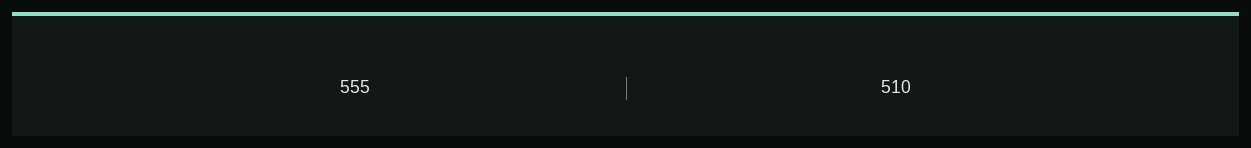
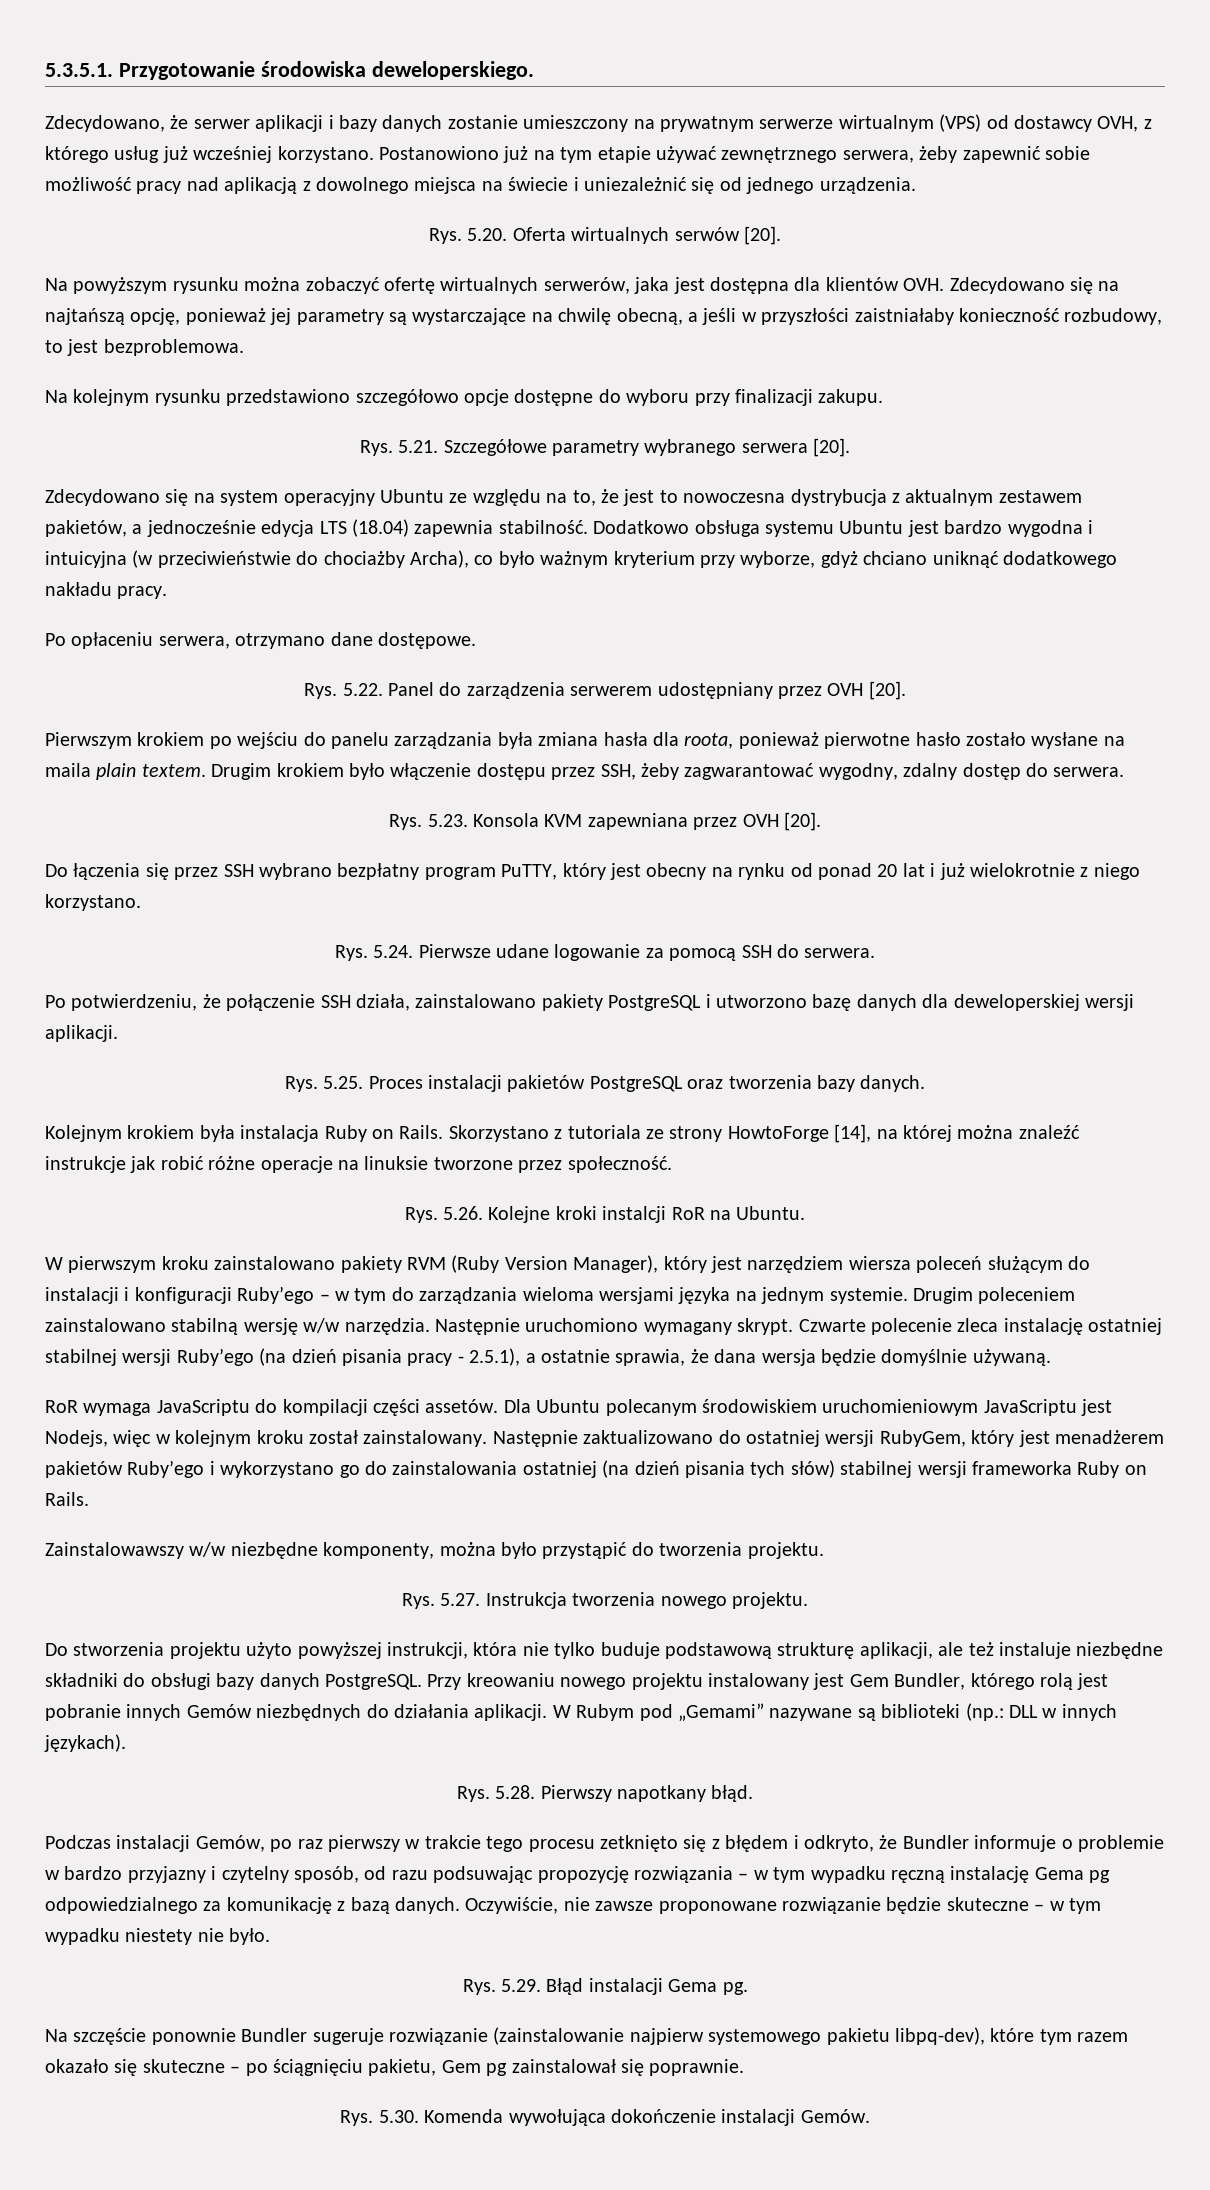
[340,80,370,93] [881,80,911,93] 555 // 510 -> [45,61,534,80] [45,114,1152,132] [45,146,1090,163] [45,177,916,194] [429,226,781,245] [45,277,1120,294] [45,308,1163,325] [45,339,244,356] [45,389,884,406] [359,438,851,457] [45,489,1082,506] [45,519,1093,537] [45,550,1117,568] [45,582,168,599] [45,632,476,649] [304,681,906,700] [45,732,1125,749] [45,763,1125,780] [389,812,821,831] [45,863,1140,880] [45,894,141,911] [334,944,876,961] [45,994,1134,1011] [45,1025,118,1042] [284,1075,926,1092] [45,1124,1080,1143] [45,1156,672,1173] [404,1206,806,1223] [45,1255,1090,1273] [45,1286,1076,1304] [45,1318,1163,1335] [45,1348,1051,1366] [45,1399,1113,1416] [45,1430,1164,1447] [45,1460,1147,1478] [45,1492,89,1506] [45,1542,824,1559] [402,1592,808,1609] [45,1642,1164,1659] [45,1673,1109,1690] [45,1703,1117,1722] [44,1734,126,1752] [456,1785,754,1802] [45,1835,1164,1852] [45,1866,1111,1883] [45,1897,1101,1914] [45,1928,271,1945] [462,1978,748,1995] [45,2027,1129,2045] [45,2059,745,2076] [340,2109,870,2126] 5.3.5.1. Przygotowanie środowiska deweloperskiego. // Zdecydowano, że serwer aplikacji i bazy danych zostanie umieszczony na prywatnym serwerze wirtualnym (VPS) od dostawcy OVH, z którego usług już wcześniej korzystano. Postanowiono już na tym etapie używać zewnętrznego serwera, żeby zapewnić sobie możliwość pracy nad aplikacją z dowolnego miejsca na świecie i uniezależnić się od jednego urządzenia. // Rys. 5.20. Oferta wirtualnych serwów [20]. // Na powyższym rysunku można zobaczyć ofertę wirtualnych serwerów, jaka jest dostępna dla klientów OVH. Zdecydowano się na najtańszą opcję, ponieważ jej parametry są wystarczające na chwilę obecną, a jeśli w przyszłości zaistniałaby konieczność rozbudowy, to jest bezproblemowa. // Na kolejnym rysunku przedstawiono szczegółowo opcje dostępne do wyboru przy finalizacji zakupu. // Rys. 5.21. Szczegółowe parametry wybranego serwera [20]. // Zdecydowano się na system operacyjny Ubuntu ze względu na to, że jest to nowoczesna dystrybucja z aktualnym zestawem pakietów, a jednocześnie edycja LTS (18.04) zapewnia stabilność. Dodatkowo obsługa systemu Ubuntu jest bardzo wygodna i intuicyjna (w przeciwieństwie do chociażby Archa), co było ważnym kryterium przy wyborze, gdyż chciano uniknąć dodatkowego nakładu pracy. // Po opłaceniu serwera, otrzymano dane dostępowe. // Rys. 5.22. Panel do zarządzenia serwerem udostępniany przez OVH [20]. // Pierwszym krokiem po wejściu do panelu zarządzania była zmiana hasła dla roota, ponieważ pierwotne hasło zostało wysłane na maila plain textem. Drugim krokiem było włączenie dostępu przez SSH, żeby zagwarantować wygodny, zdalny dostęp do serwera. // Rys. 5.23. Konsola KVM zapewniana przez OVH [20]. // Do łączenia się przez SSH wybrano bezpłatny program PuTTY, który jest obecny na rynku od ponad 20 lat i już wielokrotnie z niego korzystano. // Rys. 5.24. Pierwsze udane logowanie za pomocą SSH do serwera. // Po potwierdzeniu, że połączenie SSH działa, zainstalowano pakiety PostgreSQL i utworzono bazę danych dla deweloperskiej wersji aplikacji. // Rys. 5.25. Proces instalacji pakietów PostgreSQL oraz tworzenia bazy danych. // Kolejnym krokiem była instalacja Ruby on Rails. Skorzystano z tutoriala ze strony HowtoForge [14], na której można znaleźć instrukcje jak robić różne operacje na linuksie tworzone przez społeczność. // Rys. 5.26. Kolejne kroki instalcji RoR na Ubuntu. // W pierwszym kroku zainstalowano pakiety RVM (Ruby Version Manager), który jest narzędziem wiersza poleceń służącym do instalacji i konfiguracji Ruby’ego – w tym do zarządzania wieloma wersjami języka na jednym systemie. Drugim poleceniem zainstalowano stabilną wersję w/w narzędzia. Następnie uruchomiono wymagany skrypt. Czwarte polecenie zleca instalację ostatniej stabilnej wersji Ruby’ego (na dzień pisania pracy - 2.5.1), a ostatnie sprawia, że dana wersja będzie domyślnie używaną. // RoR wymaga JavaScriptu do kompilacji części assetów. Dla Ubuntu polecanym środowiskiem uruchomieniowym JavaScriptu jest Nodejs, więc w kolejnym kroku został zainstalowany. Następnie zaktualizowano do ostatniej wersji RubyGem, który jest menadżerem pakietów Ruby’ego i wykorzystano go do zainstalowania ostatniej (na dzień pisania tych słów) stabilnej wersji frameworka Ruby on Rails. // Zainstalowawszy w/w niezbędne komponenty, można było przystąpić do tworzenia projektu. // Rys. 5.27. Instrukcja tworzenia nowego projektu. // Do stworzenia projektu użyto powyższej instrukcji, która nie tylko buduje podstawową strukturę aplikacji, ale też instaluje niezbędne składniki do obsługi bazy danych PostgreSQL. Przy kreowaniu nowego projektu instalowany jest Gem Bundler, którego rolą jest pobranie innych Gemów niezbędnych do działania aplikacji. W Rubym pod „Gemami” nazywane są biblioteki (np.: DLL w innych językach). // Rys. 5.28. Pierwszy napotkany błąd. // Podczas instalacji Gemów, po raz pierwszy w trakcie tego procesu zetknięto się z błędem i odkryto, że Bundler informuje o problemie w bardzo przyjazny i czytelny sposób, od razu podsuwając propozycję rozwiązania – w tym wypadku ręczną instalację Gema pg odpowiedzialnego za komunikację z bazą danych. Oczywiście, nie zawsze proponowane rozwiązanie będzie skuteczne – w tym wypadku niestety nie było. // Rys. 5.29. Błąd instalacji Gema pg. // Na szczęście ponownie Bundler sugeruje rozwiązanie (zainstalowanie najpierw systemowego pakietu libpq-dev), które tym razem okazało się skuteczne – po ściągnięciu pakietu, Gem pg zainstalował się poprawnie. // Rys. 5.30. Komenda wywołująca dokończenie instalacji Gemów.

